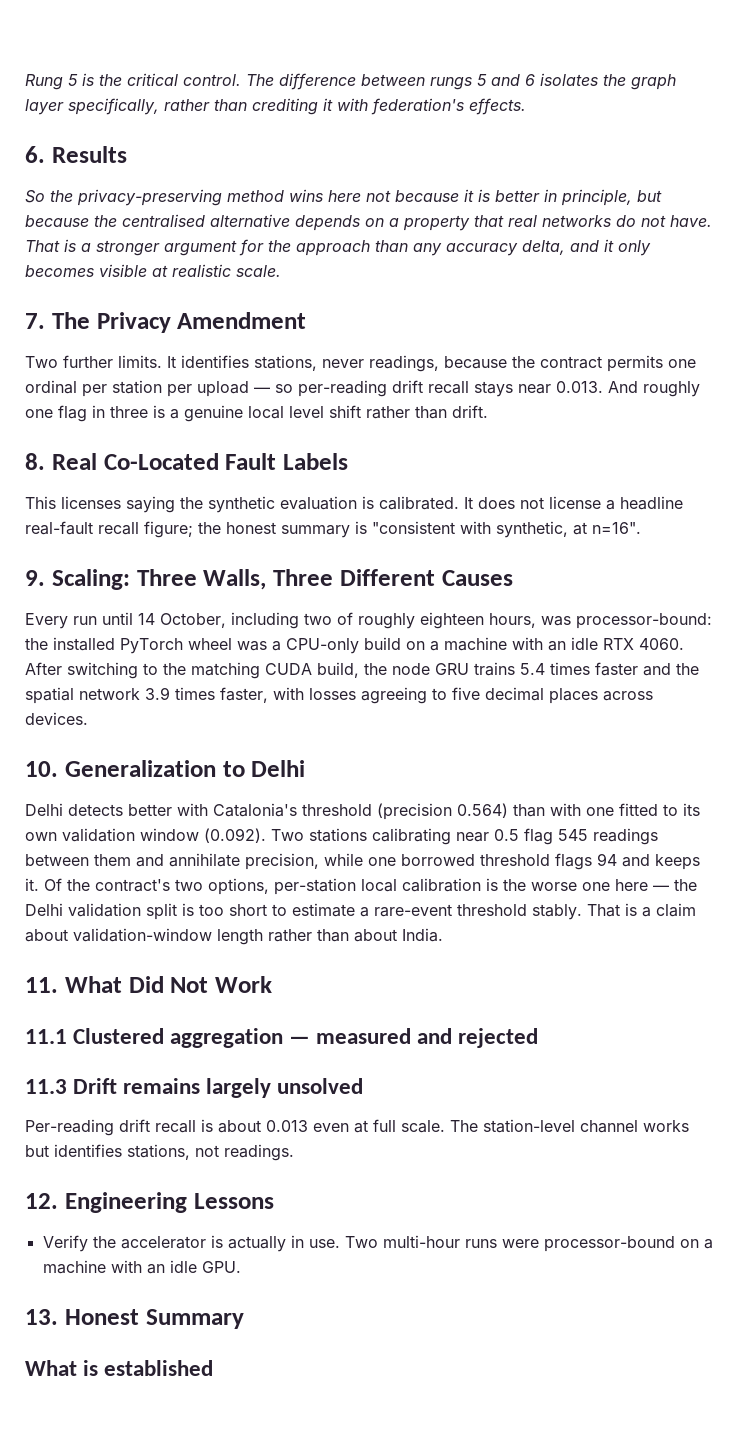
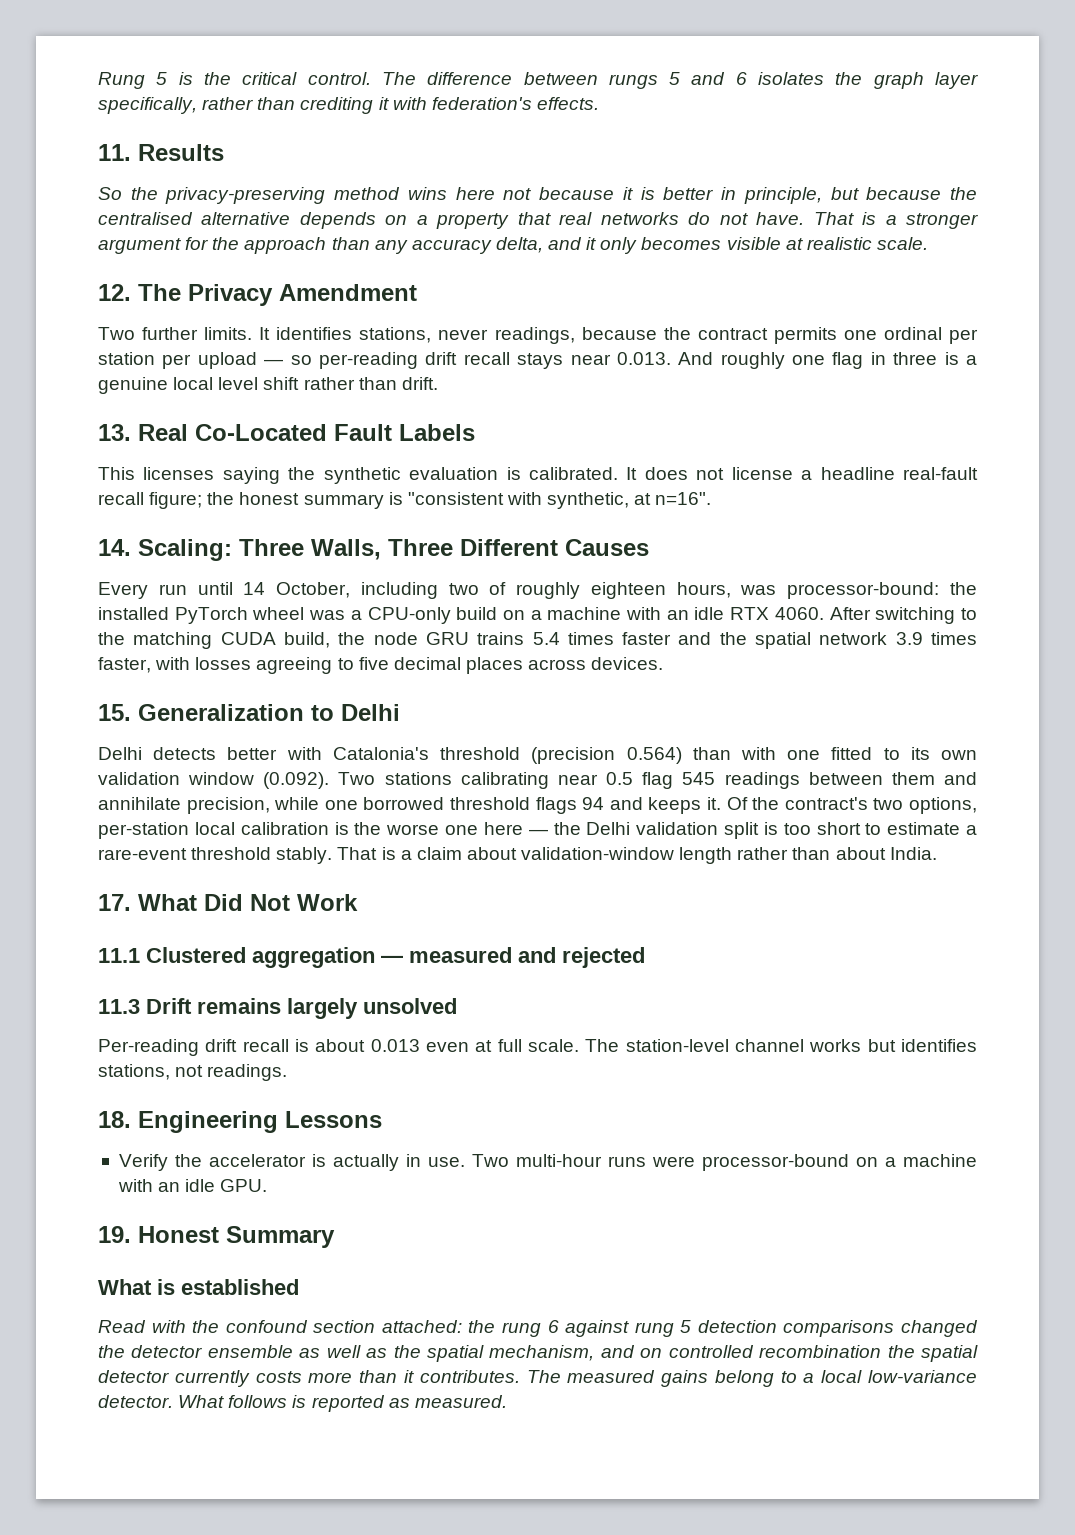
[25,146,45,163] 6. -> [98,144,131,161] 11.
[25,313,45,329] 7. -> [98,284,131,301] 12.
[25,453,45,470] 8. -> [98,424,131,441] 13.
[25,570,45,586] 9. -> [98,539,131,556] 14.
[25,761,58,777] 10. -> [98,704,131,721] 15.
[25,977,58,993] 11. -> [98,894,131,911] 17.
[25,1193,58,1209] 12. -> [98,1111,131,1128] 18.
[25,1309,58,1325] 13. -> [98,1226,131,1243] 19.
(214, 1368) none -> [98,1320,978,1337] [98,1345,979,1362] [98,1370,978,1387] [98,1395,507,1412] // Read with the confound section attached: the rung 6 against rung 5 detection comparisons changed the detector ensemble as well as the spatial mechanism, and on controlled recombination the spatial detector currently costs more than it contributes. The measured gains belong to a local low-variance detector. What follows is reported as measured.

